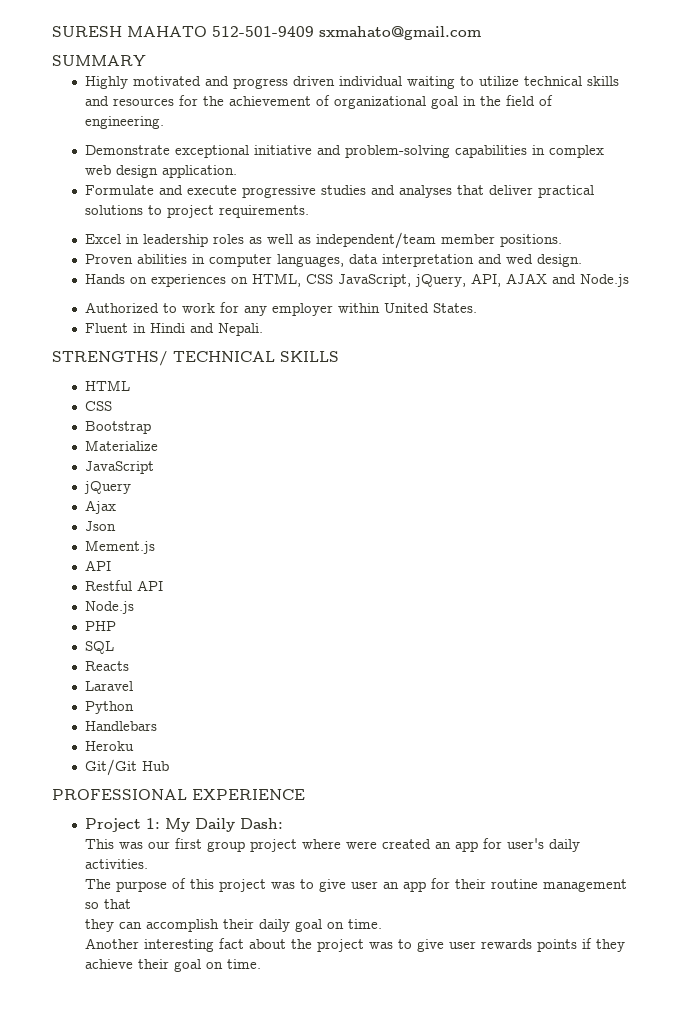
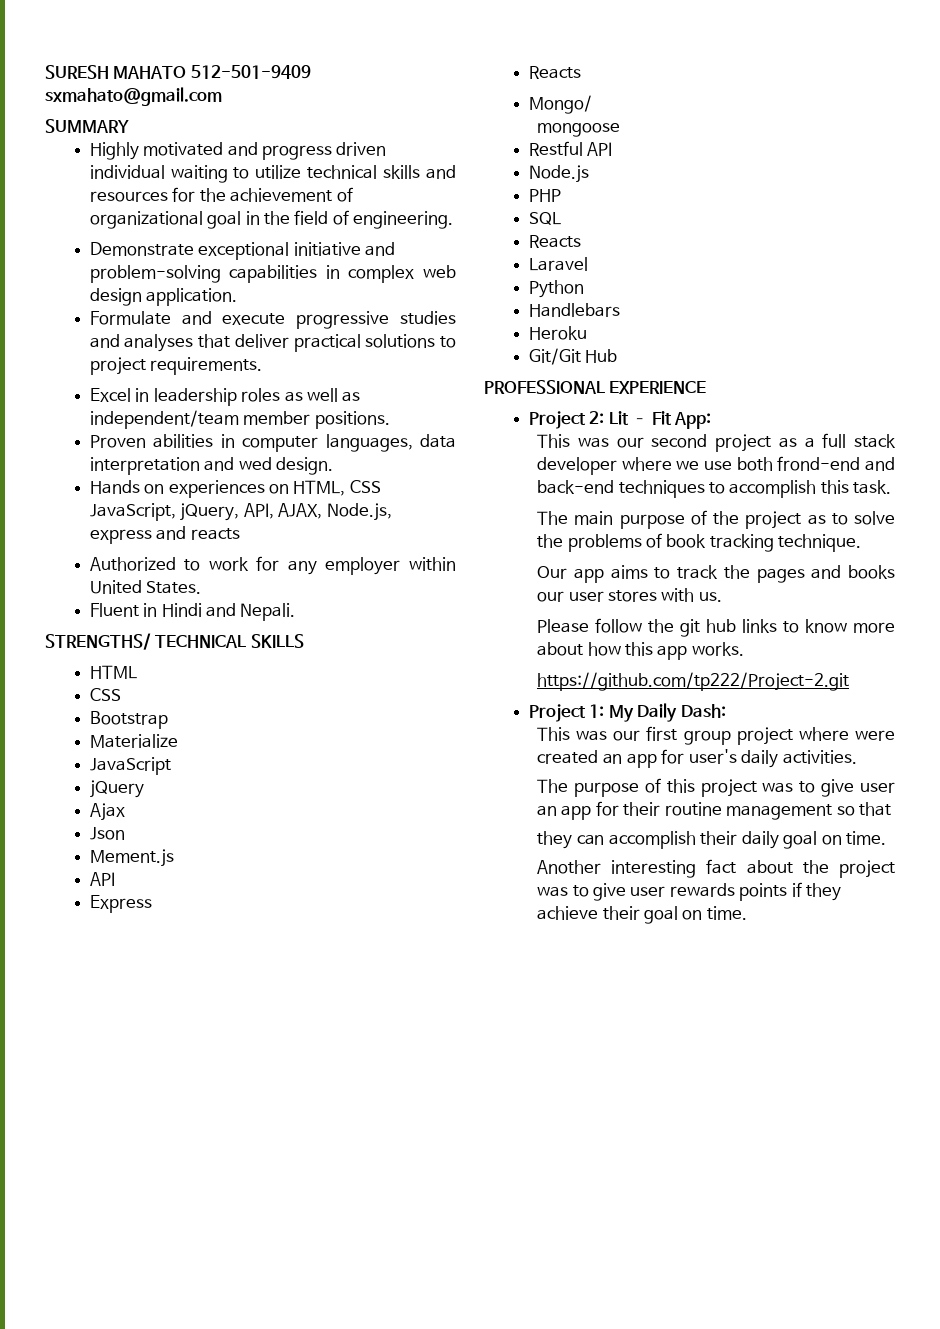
[505,273,629,287] AJAX and Node.js -> [278,503,392,521] [89,526,240,544] AJAX, Node.js, express and reacts
(111, 565) none -> [89,895,152,913] [528,66,581,79] [528,95,592,114] [537,123,621,137] // Express // Reacts // Mongo/ // mongoose
(305, 794) none -> [528,411,711,429] [537,433,896,452] [537,456,896,475] [537,480,892,498] [537,510,895,529] [537,533,862,552] [537,565,895,583] [537,588,722,602] [537,618,895,637] [537,642,744,660] [537,672,850,691] // Project 2: Lit – Fit App: // This was our second project as a full stack developer where we use both frond-end and back-end techniques to accomplish this task. // The main purpose of the project as to solve the problems of book tracking technique. // Our app aims to track the pages and books our user stores with us. // Please follow the git hub links to know more about how this app works. // https://github.com/tp222/Project-2.git

